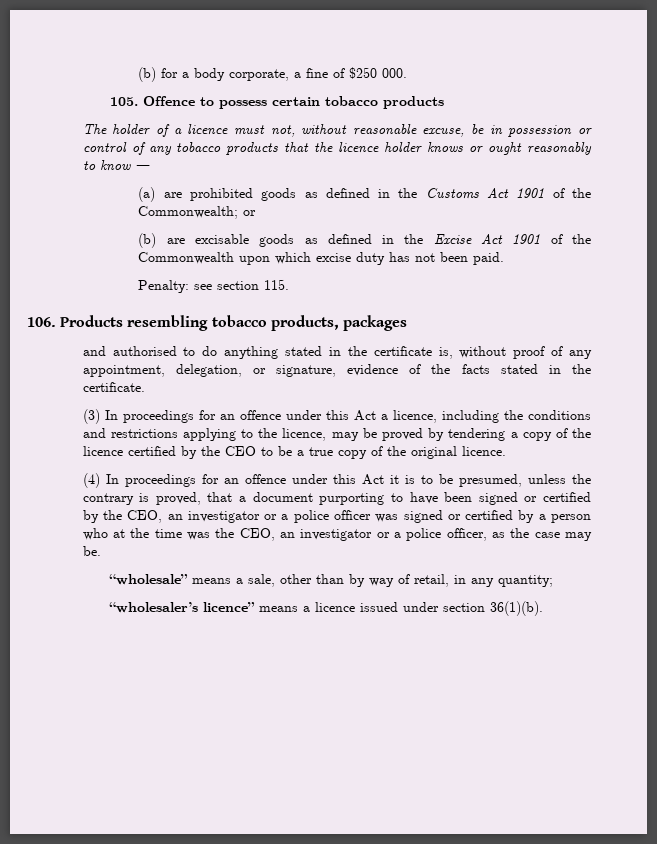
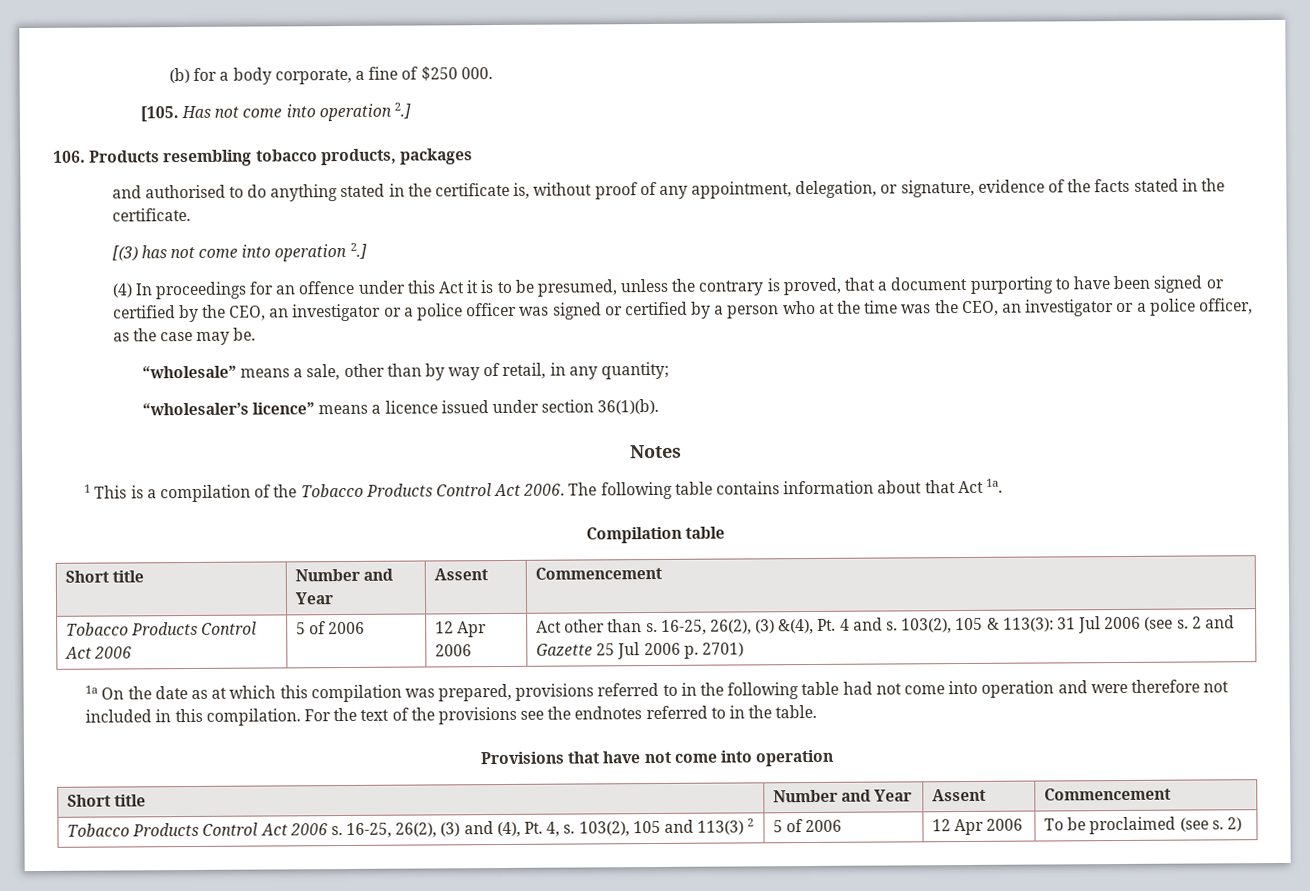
[110,96,445,109] [82,124,592,137] [82,142,592,155] [82,160,150,171] [138,187,591,202] [138,206,257,219] [138,233,591,248] [138,252,505,265] [138,279,290,293] 105. Offence to possess certain tobacco products // The holder of a licence must not, without reasonable excuse, be in possession or control of any tobacco products that the licence holder knows or ought reasonably to know — // (a) are prohibited goods as defined in the Customs Act 1901 of the Commonwealth; or // (b) are excisable goods as defined in the Excise Act 1901 of the Commonwealth upon which excise duty has not been paid. // Penalty: see section 115. -> [139,102,411,123] [105. Has not come into operation 2.]
[82,409,591,424] [82,428,591,441] [82,446,506,459] (3) In proceedings for an offence under this Act a licence, including the conditions and restrictions applying to the licence, may be proved by tendering a copy of the licence certified by the CEO to be a true copy of the original licence. -> [111,242,367,262] [(3) has not come into operation 2.]
(544, 608) none -> [628,444,682,459] [84,478,1003,503] [585,526,726,544] [64,570,145,583] [294,568,394,582] [294,592,334,605] [433,568,488,581] [534,566,662,580] [65,621,258,636] [64,646,133,659] [295,621,366,635] [434,621,488,638] [434,644,472,657] [535,615,1236,635] [535,642,744,660] [85,679,1230,703] [85,704,818,726] [479,749,835,767] [66,794,147,807] [772,789,913,803] [931,788,986,802] [1043,787,1171,801] [66,818,755,839] [772,819,843,833] [931,818,1024,836] [1043,816,1242,835] // Notes // 1 This is a compilation of the Tobacco Products Control Act 2006. The following table contains information about that Act 1a. // Compilation table // Short title | Number and Year | Assent | Commencement // Tobacco Products Control Act 2006 | 5 of 2006 | 12 Apr 2006 | Act other than s. 16-25, 26(2), (3) &(4), Pt. 4 and s. 103(2), 105 & 113(3): 31 Jul 2006 (see s. 2 and Gazette 25 Jul 2006 p. 2701) // 1a On the date as at which this compilation was prepared, provisions referred to in the following table had not come into operation and were therefore not included in this compilation. For the text of the provisions see the endnotes referred to in the table. // Provisions that have not come into operation // Short title | Number and Year | Assent | Commencement // Tobacco Products Control Act 2006 s. 16-25, 26(2), (3) and (4), Pt. 4, s. 103(2), 105 and 113(3) 2 | 5 of 2006 | 12 Apr 2006 | To be proclaimed (see s. 2)

